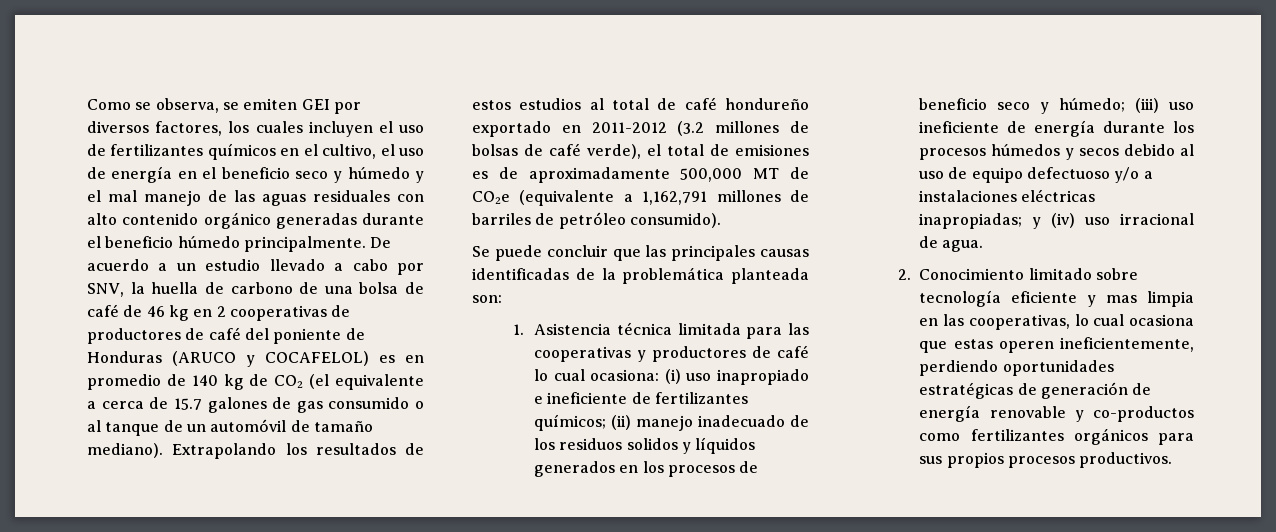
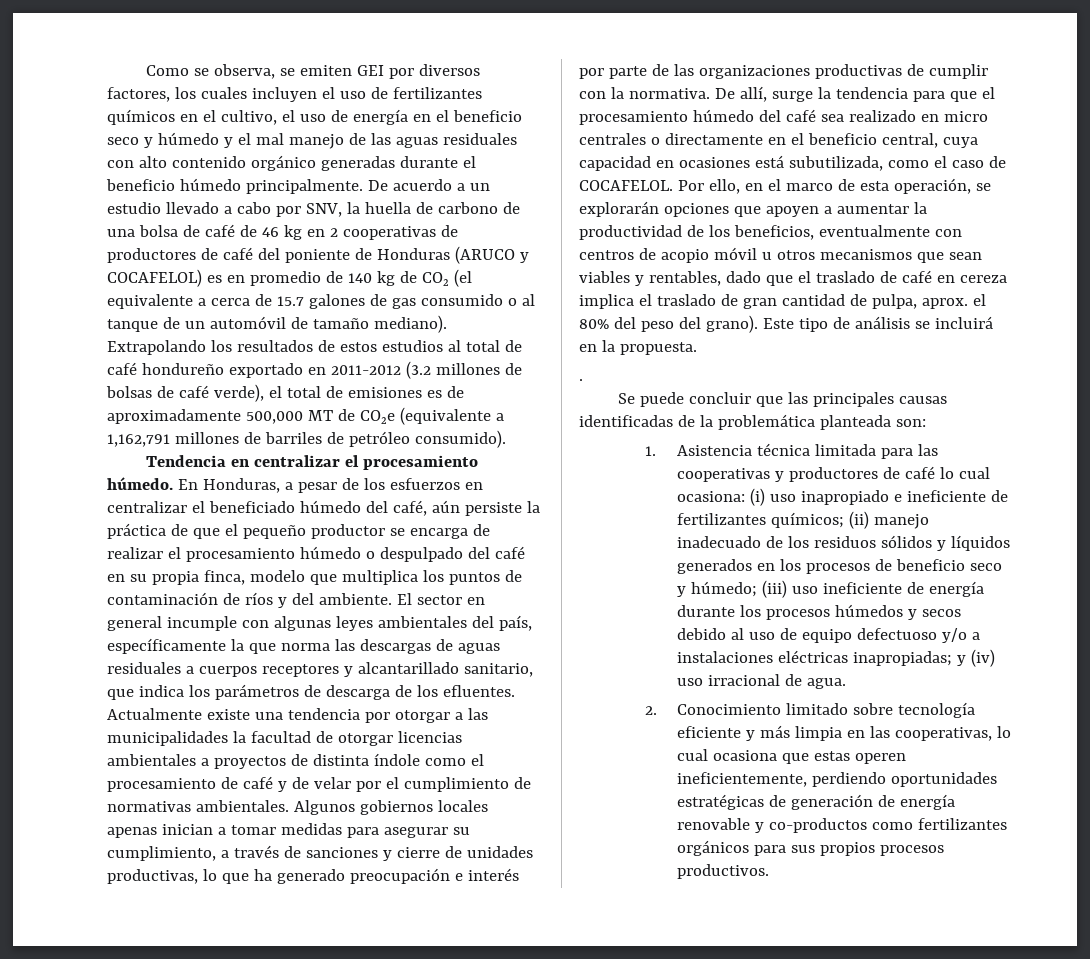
(721, 220) none -> [145,455,478,470] [107,477,483,493] [107,500,540,516] [107,523,490,539] [107,546,525,562] [107,570,522,585] [107,592,485,608] [107,615,532,631] [107,638,500,654] [107,662,533,677] [107,684,515,700] [107,708,488,723] [107,731,462,746] [107,753,484,769] [107,776,531,792] [107,800,488,815] [107,823,470,838] [107,845,533,861] [107,868,519,884] [579,64,988,79] [579,86,995,102] [579,109,988,125] [579,133,978,148] [579,155,1006,171] [579,178,991,194] [579,201,927,217] [579,225,962,240] [579,247,982,263] [579,270,1007,286] [579,294,986,309] [579,315,993,333] [579,340,697,355] [579,379,583,381] // Tendencia en centralizar el procesamiento húmedo. En Honduras, a pesar de los esfuerzos en centralizar el beneficiado húmedo del café, aún persiste la práctica de que el pequeño productor se encarga de realizar el procesamiento húmedo o despulpado del café en su propia finca, modelo que multiplica los puntos de contaminación de ríos y del ambiente. El sector en general incumple con algunas leyes ambientales del país, específicamente la que norma las descargas de aguas residuales a cuerpos receptores y alcantarillado sanitario, que indica los parámetros de descarga de los efluentes. Actualmente existe una tendencia por otorgar a las municipalidades la facultad de otorgar licencias ambientales a proyectos de distinta índole como el procesamiento de café y de velar por el cumplimiento de normativas ambientales. Algunos gobiernos locales apenas inician a tomar medidas para asegurar su cumplimiento, a través de sanciones y cierre de unidades productivas, lo que ha generado preocupación e interés por parte de las organizaciones productivas de cumplir con la normativa. De allí, surge la tendencia para que el procesamiento húmedo del café sea realizado en micro centrales o directamente en el beneficio central, cuya capacidad en ocasiones está subutilizada, como el caso de COCAFELOL. Por ello, en el marco de esta operación, se explorarán opciones que apoyen a aumentar la productividad de los beneficios, eventualmente con centros de acopio móvil u otros mecanismos que sean viables y rentables, dado que el traslado de café en cereza implica el traslado de gran cantidad de pulpa, aprox. el 80% del peso del grano). Este tipo de análisis se incluirá en la propuesta. // .
[626,438,678,450] solidos -> [881,535,933,548] sólidos
[1106,295,1138,303] mas -> [760,725,791,738] más

